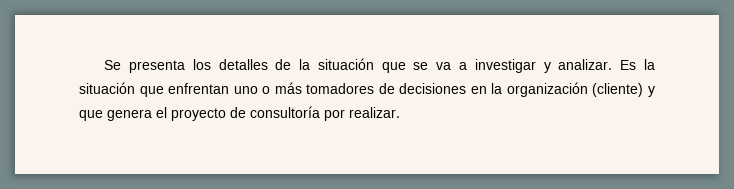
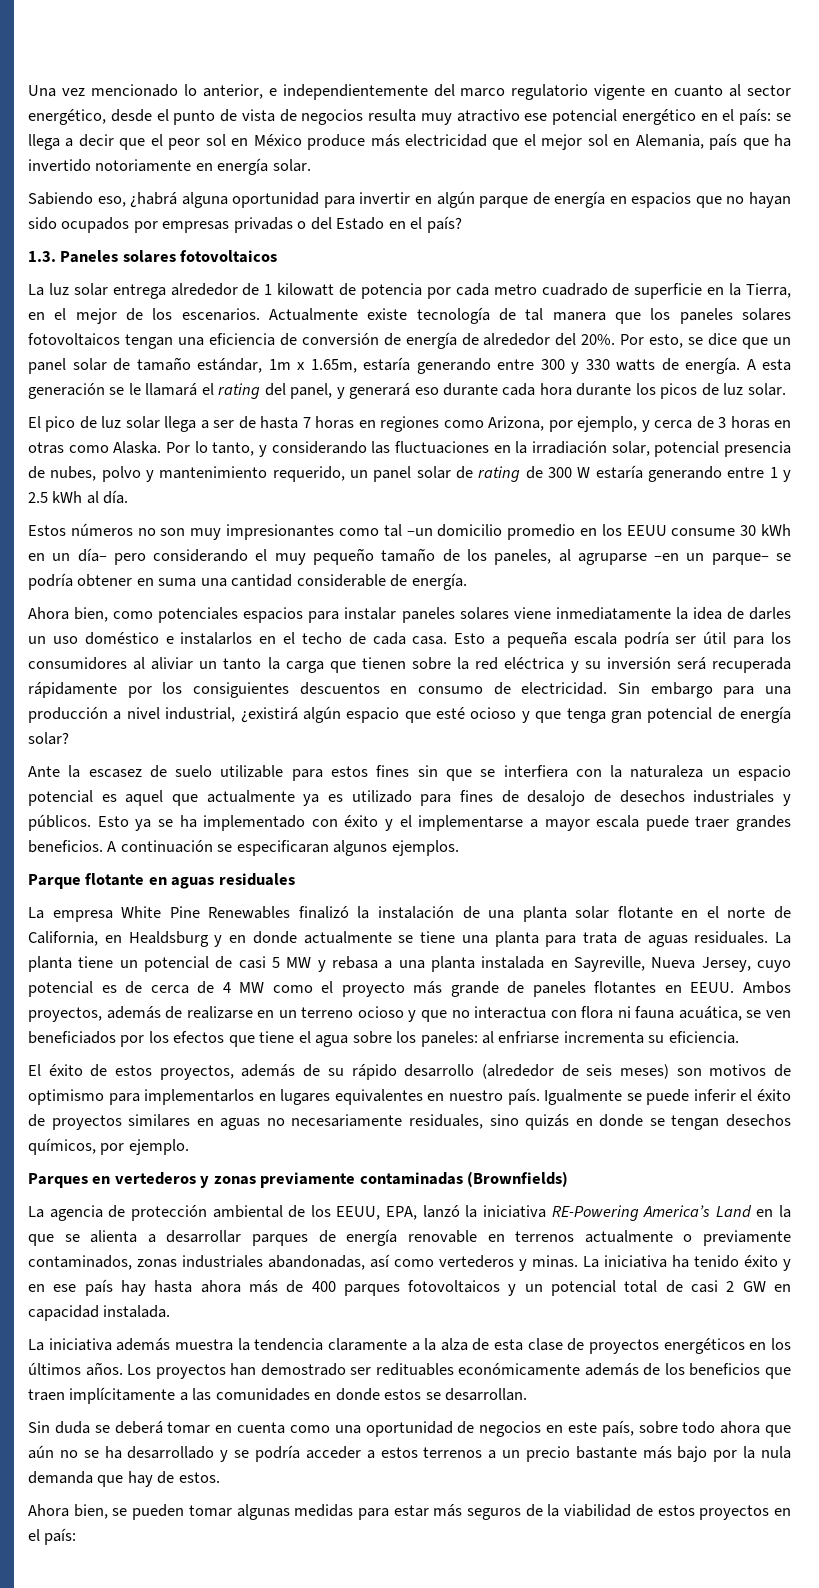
[104,58,655,73] [79,82,656,97] [79,106,400,121] Se presenta los detalles de la situación que se va a investigar y analizar. Es la situación que enfrentan uno o más tomadores de decisiones en la organización (cliente) y que genera el proyecto de consultoría por realizar. -> [28,84,792,100] [28,108,791,125] [28,133,792,150] [28,158,311,175] [28,191,791,208] [28,216,462,233] [28,250,278,263] [28,283,792,299] [28,307,792,324] [28,332,792,349] [28,357,791,374] [28,383,786,399] [28,416,792,432] [28,441,792,457] [28,465,792,482] [28,490,129,504] [28,523,791,540] [28,548,791,565] [28,573,467,590] [28,607,791,623] [28,631,792,648] [28,657,792,673] [28,682,791,698] [28,706,791,723] [28,732,69,745] [28,765,791,781] [28,790,791,806] [28,814,791,831] [28,840,459,856] [28,873,295,889] [28,906,791,922] [28,931,791,947] [28,956,792,972] [28,981,791,997] [28,1006,791,1022] [28,1031,739,1047] [28,1064,791,1080] [28,1088,791,1105] [28,1114,791,1130] [28,1138,189,1155] [28,1171,569,1188] [28,1205,791,1221] [28,1229,792,1246] [28,1254,791,1271] [28,1279,791,1296] [28,1305,171,1321] [28,1338,791,1354] [28,1362,792,1379] [28,1387,528,1404] [28,1420,792,1437] [28,1445,792,1462] [28,1471,220,1487] [28,1504,792,1520] [28,1528,77,1545] Una vez mencionado lo anterior, e independientemente del marco regulatorio vigente en cuanto al sector energético, desde el punto de vista de negocios resulta muy atractivo ese potencial energético en el país: se llega a decir que el peor sol en México produce más electricidad que el mejor sol en Alemania, país que ha invertido notoriamente en energía solar. // Sabiendo eso, ¿habrá alguna oportunidad para invertir en algún parque de energía en espacios que no hayan sido ocupados por empresas privadas o del Estado en el país? // 1.3. Paneles solares fotovoltaicos // La luz solar entrega alrededor de 1 kilowatt de potencia por cada metro cuadrado de superficie en la Tierra, en el mejor de los escenarios. Actualmente existe tecnología de tal manera que los paneles solares fotovoltaicos tengan una eficiencia de conversión de energía de alrededor del 20%. Por esto, se dice que un panel solar de tamaño estándar, 1m x 1.65m, estaría generando entre 300 y 330 watts de energía. A esta generación se le llamará el rating del panel, y generará eso durante cada hora durante los picos de luz solar. // El pico de luz solar llega a ser de hasta 7 horas en regiones como Arizona, por ejemplo, y cerca de 3 horas en otras como Alaska. Por lo tanto, y considerando las fluctuaciones en la irradiación solar, potencial presencia de nubes, polvo y mantenimiento requerido, un panel solar de rating de 300 W estaría generando entre 1 y 2.5 kWh al día. // Estos números no son muy impresionantes como tal –un domicilio promedio en los EEUU consume 30 kWh en un día– pero considerando el muy pequeño tamaño de los paneles, al agruparse –en un parque– se podría obtener en suma una cantidad considerable de energía. // Ahora bien, como potenciales espacios para instalar paneles solares viene inmediatamente la idea de darles un uso doméstico e instalarlos en el techo de cada casa. Esto a pequeña escala podría ser útil para los consumidores al aliviar un tanto la carga que tienen sobre la red eléctrica y su inversión será recuperada rápidamente por los consiguientes descuentos en consumo de electricidad. Sin embargo para una producción a nivel industrial, ¿existirá algún espacio que esté ocioso y que tenga gran potencial de energía solar? // Ante la escasez de suelo utilizable para estos fines sin que se interfiera con la naturaleza un espacio potencial es aquel que actualmente ya es utilizado para fines de desalojo de desechos industriales y públicos. Esto ya se ha implementado con éxito y el implementarse a mayor escala puede traer grandes beneficios. A continuación se especificaran algunos ejemplos. // Parque flotante en aguas residuales // La empresa White Pine Renewables finalizó la instalación de una planta solar flotante en el norte de California, en Healdsburg y en donde actualmente se tiene una planta para trata de aguas residuales. La planta tiene un potencial de casi 5 MW y rebasa a una planta instalada en Sayreville, Nueva Jersey, cuyo potencial es de cerca de 4 MW como el proyecto más grande de paneles flotantes en EEUU. Ambos proyectos, además de realizarse en un terreno ocioso y que no interactua con flora ni fauna acuática, se ven beneficiados por los efectos que tiene el agua sobre los paneles: al enfriarse incrementa su eficiencia. // El éxito de estos proyectos, además de su rápido desarrollo (alrededor de seis meses) son motivos de optimismo para implementarlos en lugares equivalentes en nuestro país. Igualmente se puede inferir el éxito de proyectos similares en aguas no necesariamente residuales, sino quizás en donde se tengan desechos químicos, por ejemplo. // Parques en vertederos y zonas previamente contaminadas (Brownfields) // La agencia de protección ambiental de los EEUU, EPA, lanzó la iniciativa RE-Powering America’s Land en la que se alienta a desarrollar parques de energía renovable en terrenos actualmente o previamente contaminados, zonas industriales abandonadas, así como vertederos y minas. La iniciativa ha tenido éxito y en ese país hay hasta ahora más de 400 parques fotovoltaicos y un potencial total de casi 2 GW en capacidad instalada. // La iniciativa además muestra la tendencia claramente a la alza de esta clase de proyectos energéticos en los últimos años. Los proyectos han demostrado ser redituables económicamente además de los beneficios que traen implícitamente a las comunidades en donde estos se desarrollan. // Sin duda se deberá tomar en cuenta como una oportunidad de negocios en este país, sobre todo ahora que aún no se ha desarrollado y se podría acceder a estos terrenos a un precio bastante más bajo por la nula demanda que hay de estos. // Ahora bien, se pueden tomar algunas medidas para estar más seguros de la viabilidad de estos proyectos en el país:

